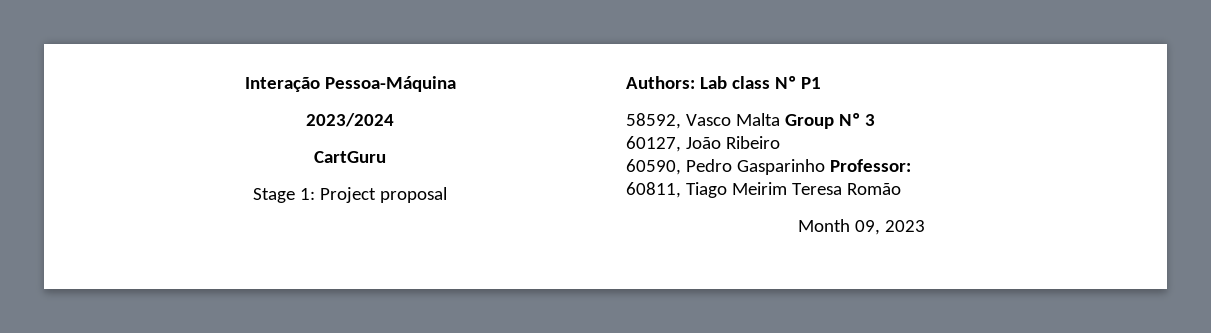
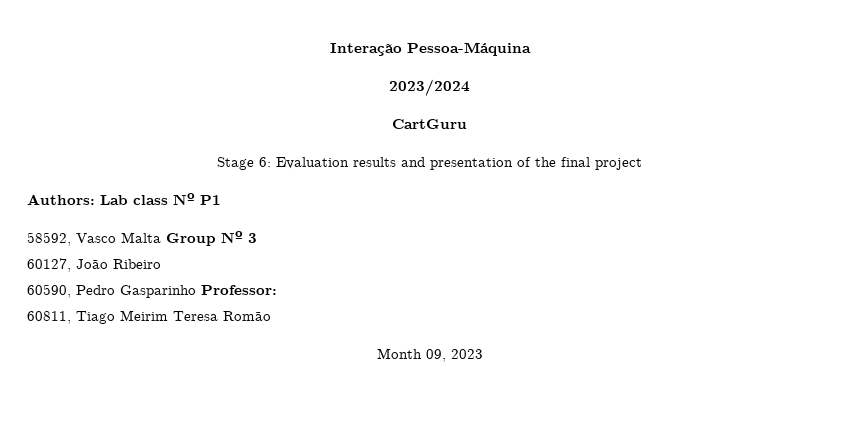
[300,187,447,203] 1: Project proposal -> [259,157,642,170] 6: Evaluation results and presentation of the final project

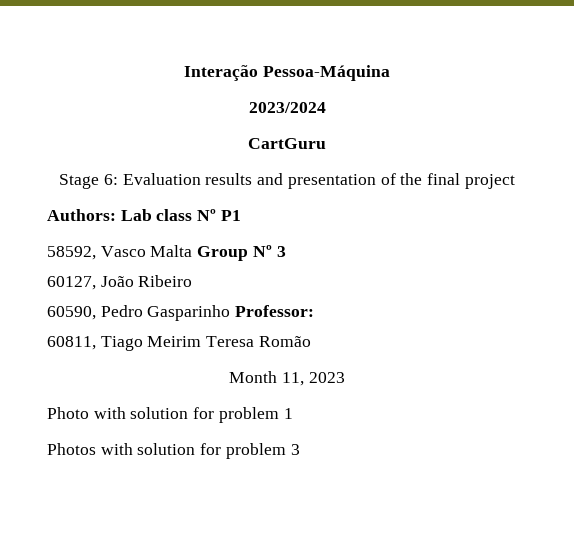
[425,349,446,362] 09, -> [282,372,304,386] 11,
(483, 354) none -> [47,407,293,423] [47,443,300,459] // Photo with solution for problem 1 // Photos with solution for problem 3

